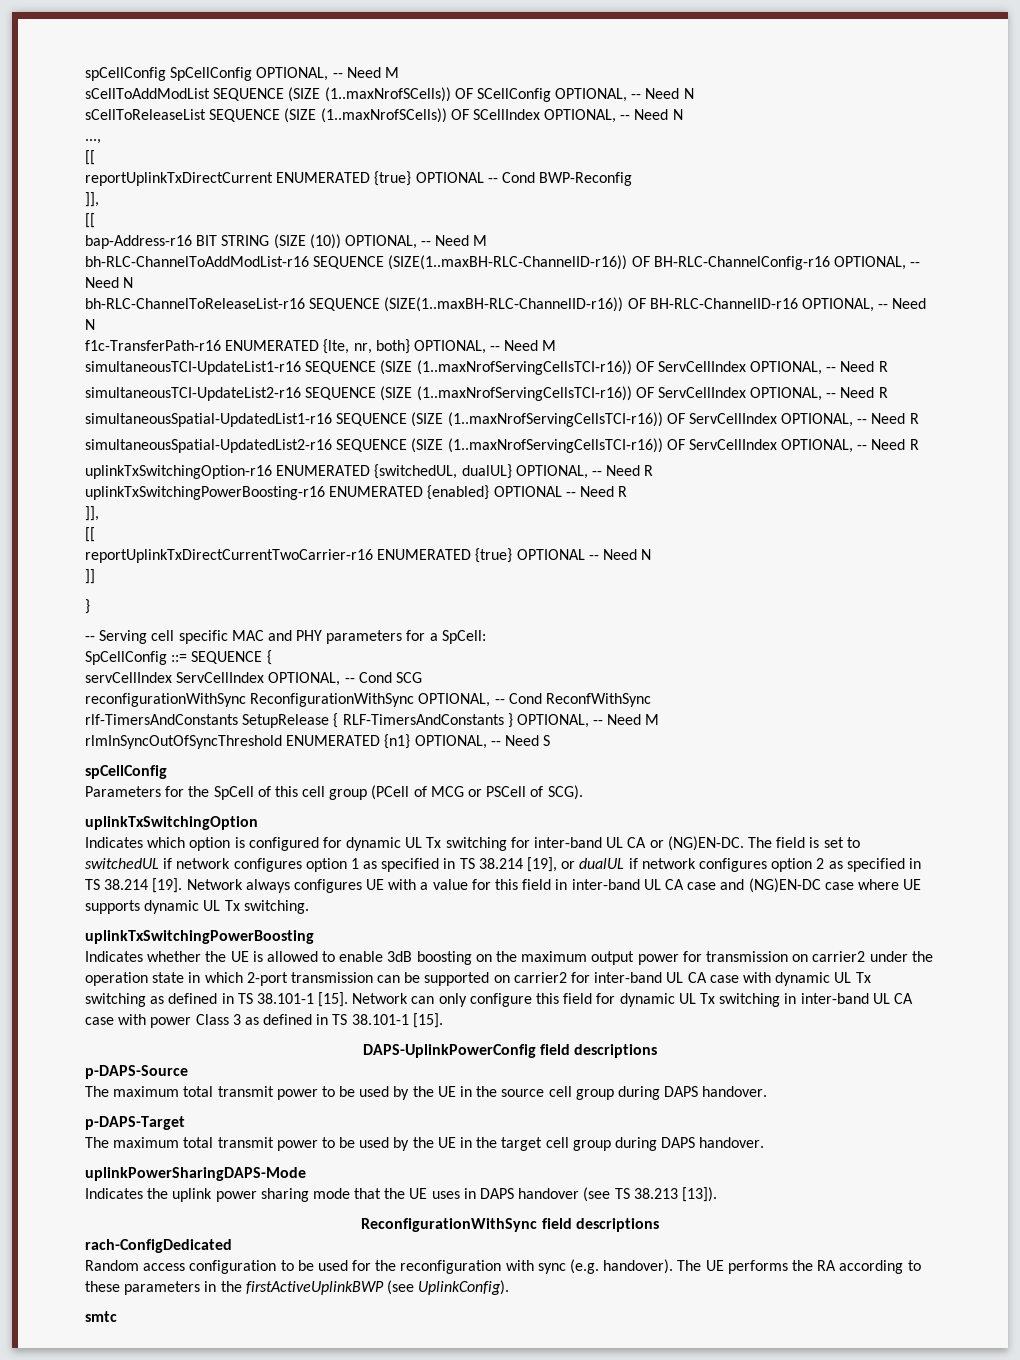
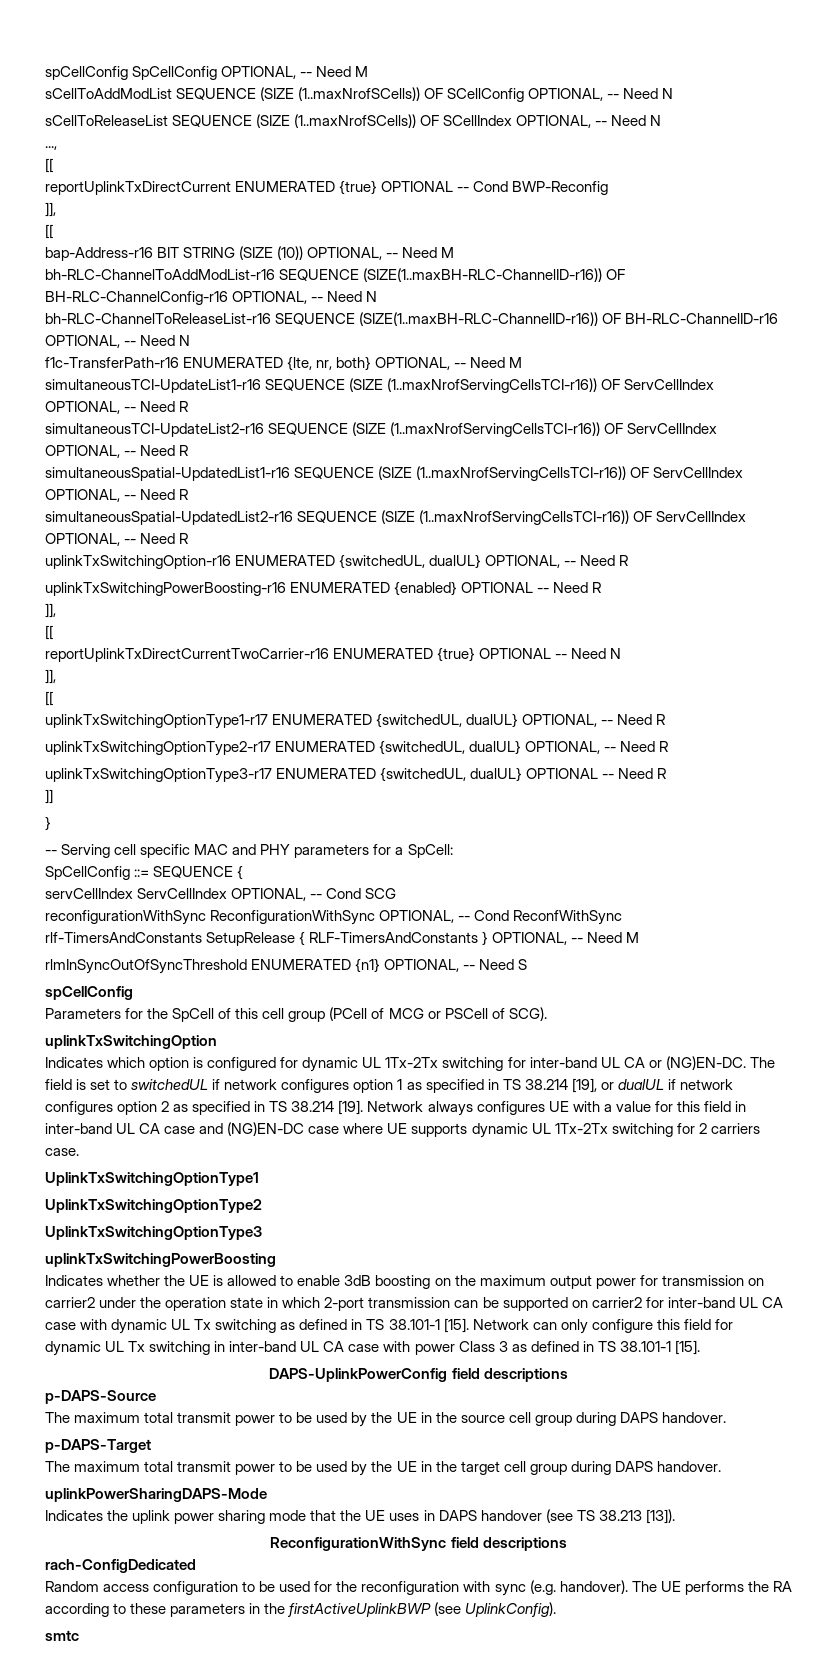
(652, 554) none -> [45,669,56,684] [45,691,53,706] [45,713,666,729] [45,740,669,756] [45,767,667,783] // ]], // [[ // uplinkTxSwitchingOptionType1-r17 ENUMERATED {switchedUL, dualUL} OPTIONAL, -- Need R // uplinkTxSwitchingOptionType2-r17 ENUMERATED {switchedUL, dualUL} OPTIONAL, -- Need R // uplinkTxSwitchingOptionType3-r17 ENUMERATED {switchedUL, dualUL} OPTIONAL -- Need R
[426,837,442,848] Tx -> [385,1057,439,1068] 1Tx-2Tx
[224,900,309,914] Tx switching. -> [554,1123,760,1137] [45,1148,79,1156] [45,1172,259,1186] [45,1199,262,1213] [45,1226,262,1240] 1Tx-2Tx switching for 2 carriers case. // UplinkTxSwitchingOptionType1 // UplinkTxSwitchingOptionType2 // UplinkTxSwitchingOptionType3

